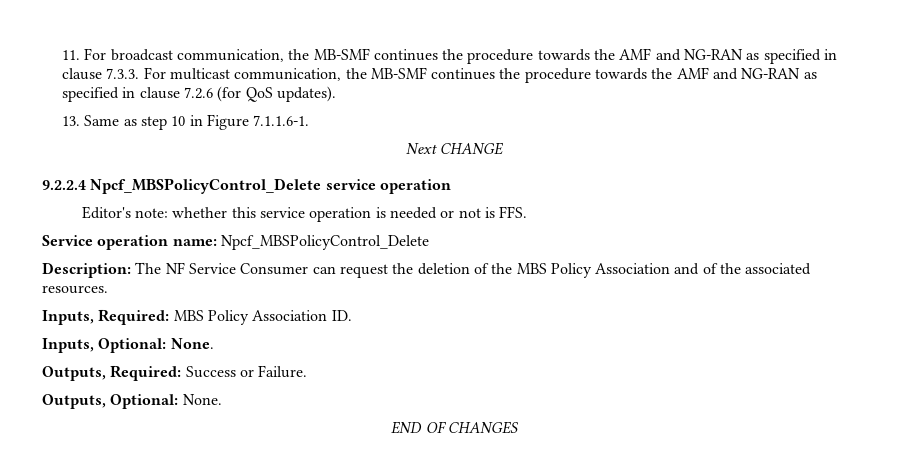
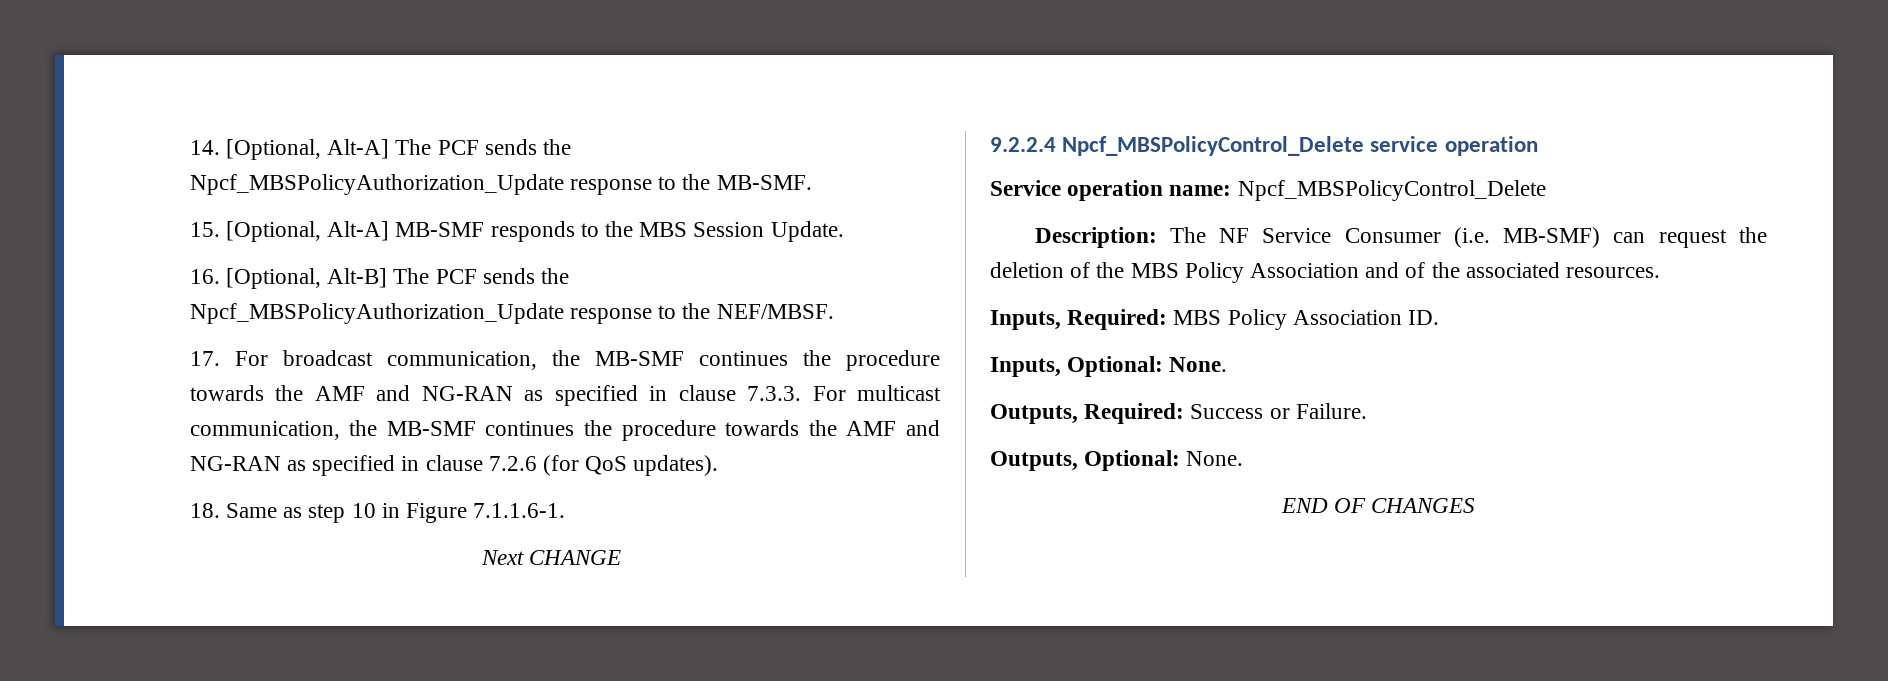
[61,50,80,60] 11. -> [189,139,571,160] [189,174,812,195] [189,221,844,242] [189,268,569,289] [189,303,834,324] [189,351,220,366] 14. [Optional, Alt-A] The PCF sends the Npcf_MBSPolicyAuthorization_Update response to the MB-SMF. // 15. [Optional, Alt-A] MB-SMF responds to the MBS Session Update. // 16. [Optional, Alt-B] The PCF sends the Npcf_MBSPolicyAuthorization_Update response to the NEF/MBSF. // 17.
[61,116,80,126] 13. -> [189,503,220,518] 18.
[81,206,528,222] // Editor's note: whether this service operation is needed or not is FFS. -> (1538, 146) none
(309, 269) none -> [1453,227,1601,248] (i.e. MB-SMF)

